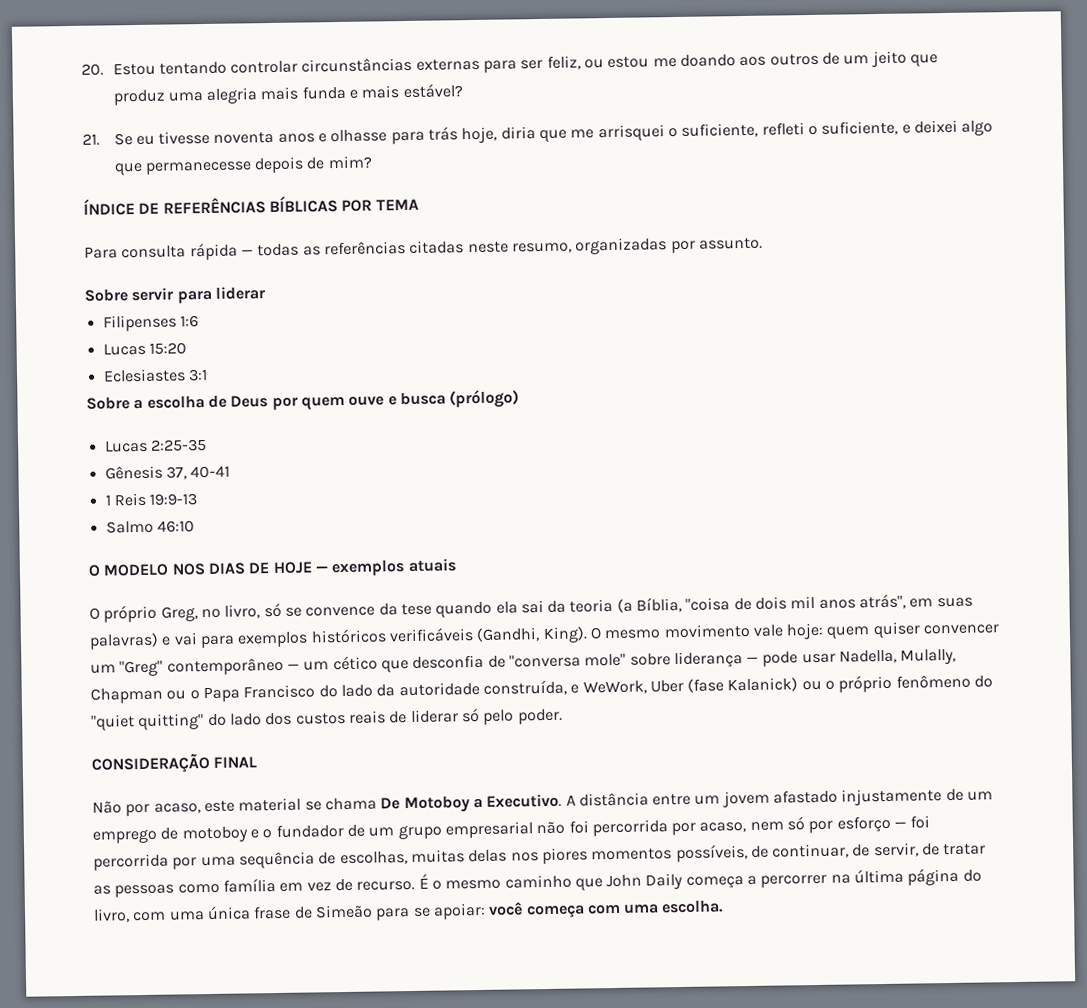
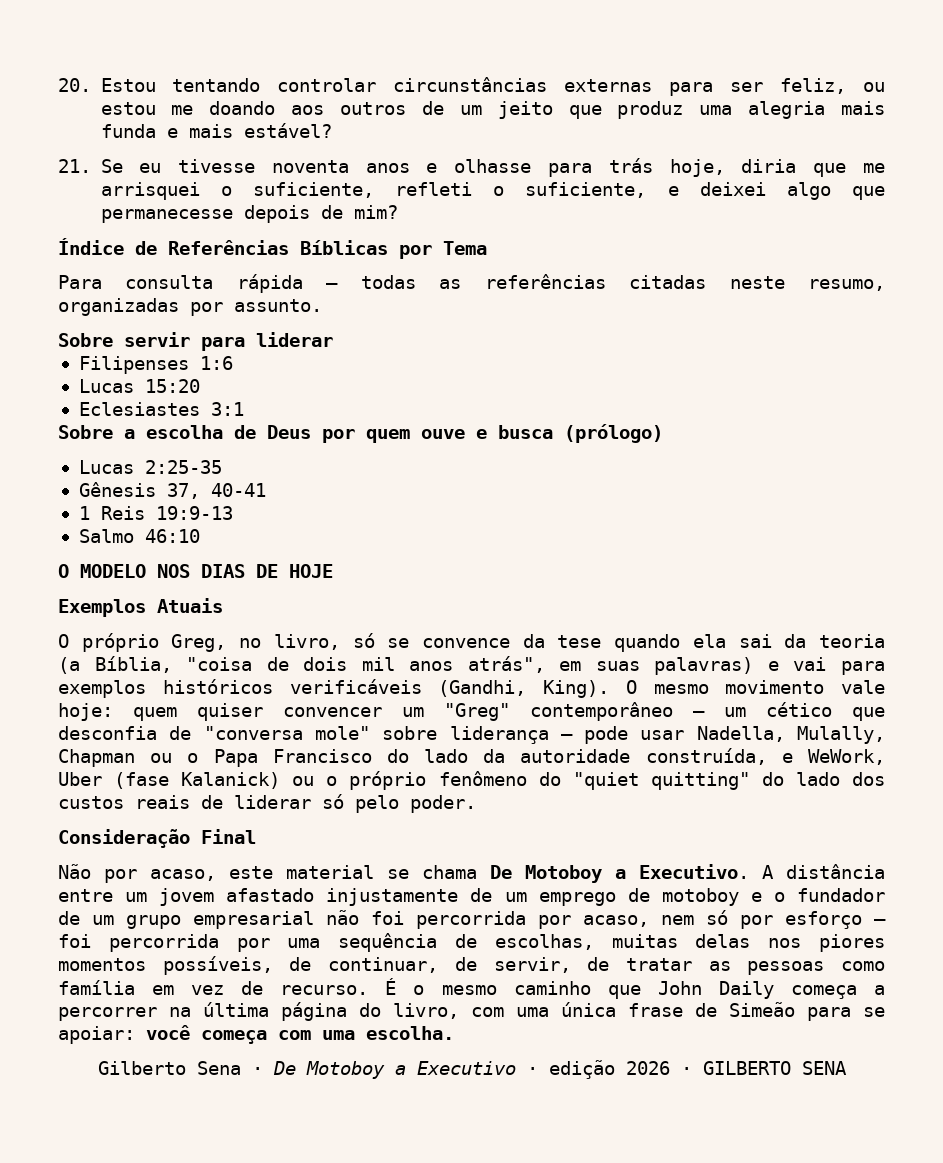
[83,195,419,216] ÍNDICE DE REFERÊNCIAS BÍBLICAS POR TEMA -> [58,238,487,259] Índice de Referências Bíblicas por Tema
[314,558,456,577] — exemplos atuais -> [58,598,223,617] // Exemplos Atuais
[91,752,258,774] CONSIDERAÇÃO FINAL -> [58,829,256,848] Consideração Final
(725, 907) none -> [97,1060,847,1079] // Gilberto Sena · De Motoboy a Executivo · edição 2026 · GILBERTO SENA

